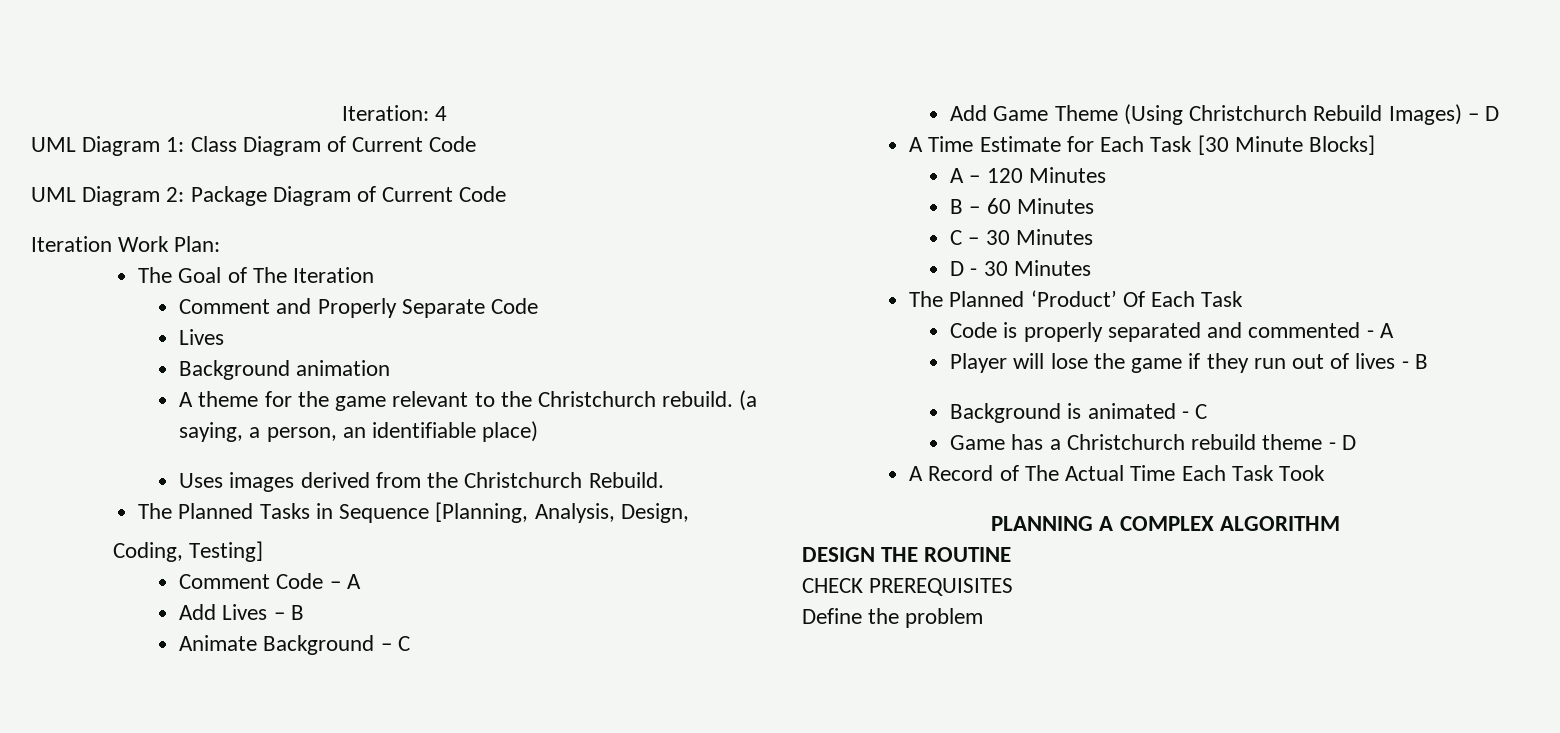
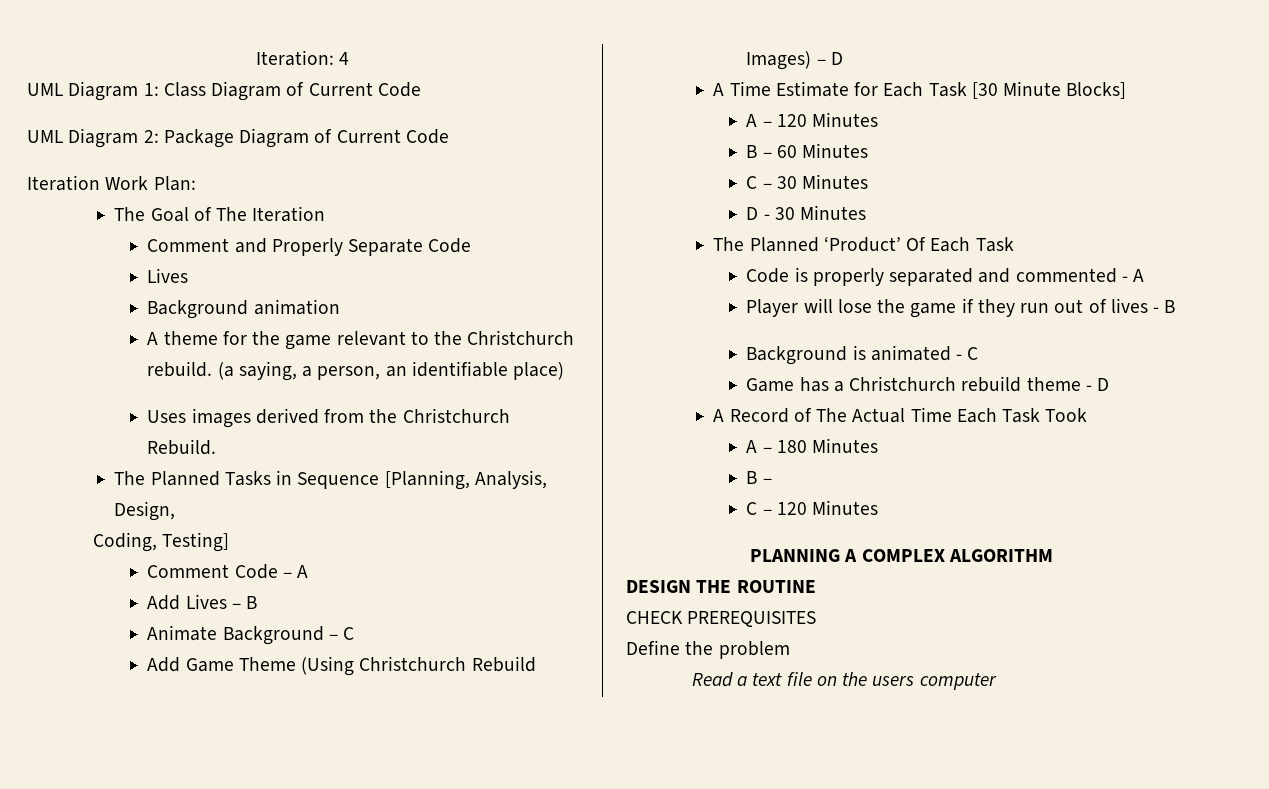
(1325, 473) none -> [746,438,879,453] [746,471,772,484] [746,500,879,515] // A – 180 Minutes // B – // C – 120 Minutes
(984, 618) none -> [691,672,997,690] // Read a text file on the users computer

